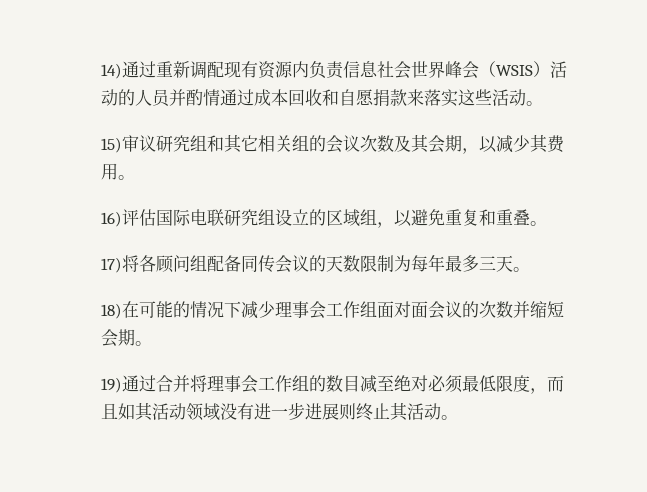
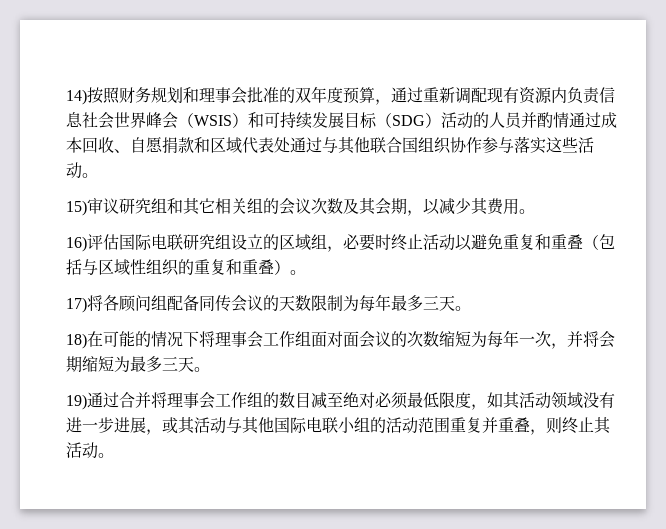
(122, 71) none -> [86,86,391,105] 按照财务规划和理事会批准的双年度预算，
(550, 69) none -> [247,112,441,129] 和可持续发展目标（SDG）
[321,89,339,106] 和 -> [113,149,130,153] 、
[406,89,424,106] 来 -> [193,137,514,154] 和区域代表处通过与其他联合国组织协作参与
(394, 225) none -> [342,234,455,251] 必要时终止活动
(530, 217) none -> [582,234,615,250] [65,259,290,276] （包括与区域性组织的重复和重叠）
[240,301,275,319] 减少 -> [198,331,215,347] 将
[512,301,564,318] [100,329,135,347] 并缩短会期 -> [438,330,615,349] [65,356,194,372] 缩短为每年一次，并将会期缩短为最多三天
[546,375,564,392] [100,403,118,419] 而且 -> (487, 407) none
(339, 411) none -> [145,417,546,435] ，或其活动与其他国际电联小组的活动范围重复并重叠，

